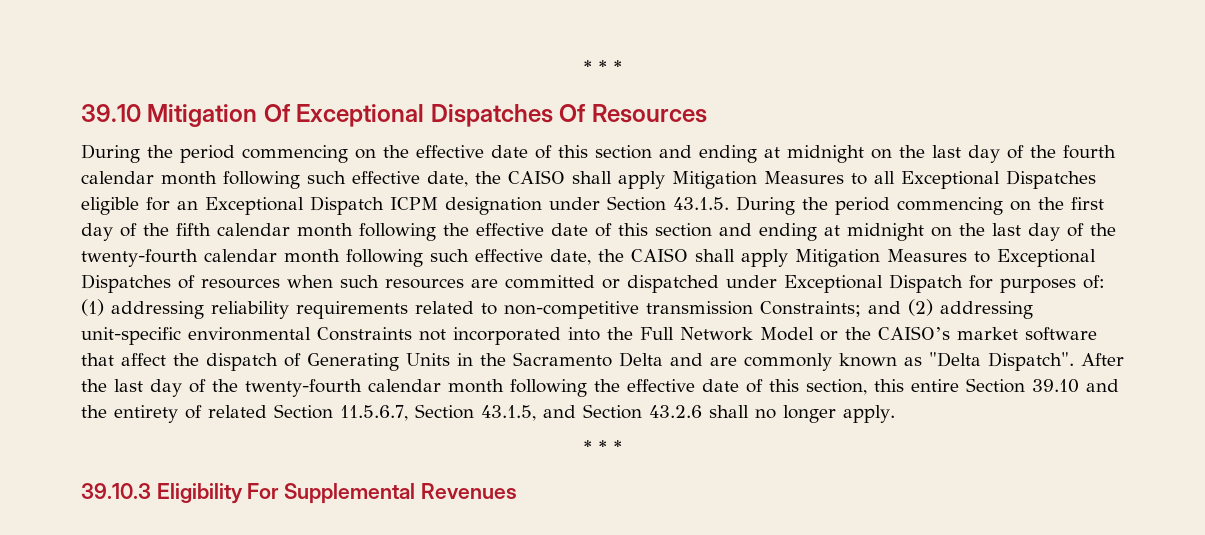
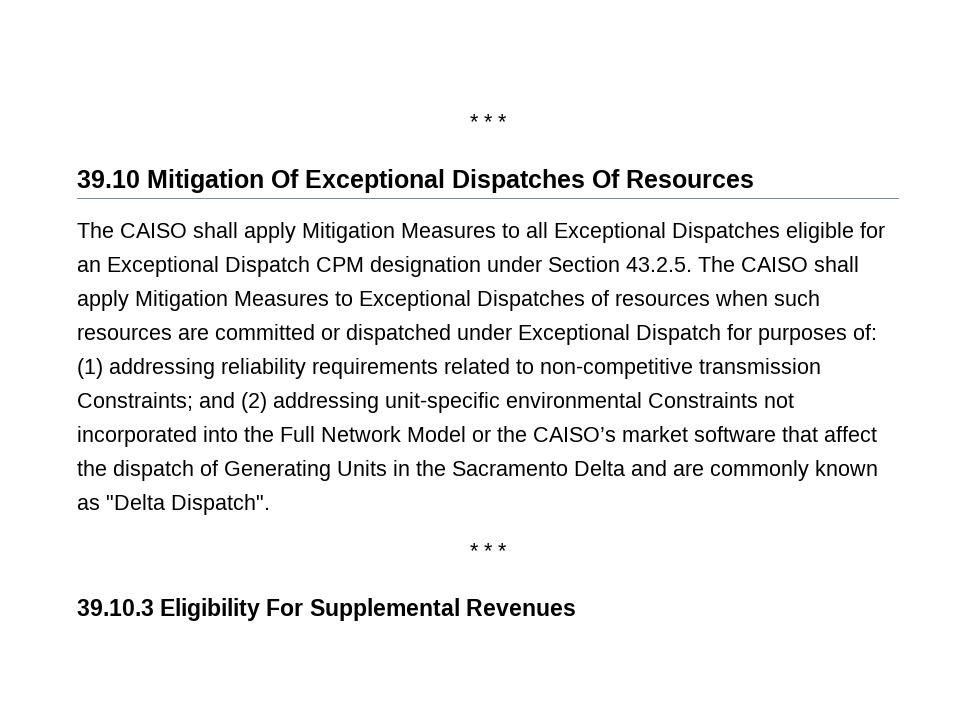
[81,144,1116,163] [81,171,501,189] During the period commencing on the effective date of this section and ending at midnight on the last day of the fourth calendar month following such effective date, the -> [77,222,114,238] The
[390,197,438,210] ICPM -> [316,257,364,272] CPM
[673,196,1104,215] [81,223,1116,241] [81,249,624,267] 43.1.5. During the period commencing on the first day of the fifth calendar month following the effective date of this section and ending at midnight on the last day of the twenty-fourth calendar month following such effective date, the -> [626,256,735,272] 43.2.5. The
[1081,353,1124,366] [81,378,1119,397] [81,404,895,423] After the last day of the twenty-fourth calendar month following the effective date of this section, this entire Section 39.10 and the entirety of related Section 11.5.6.7, Section 43.1.5, and Section 43.2.6 shall no longer apply. -> (270, 504) none

